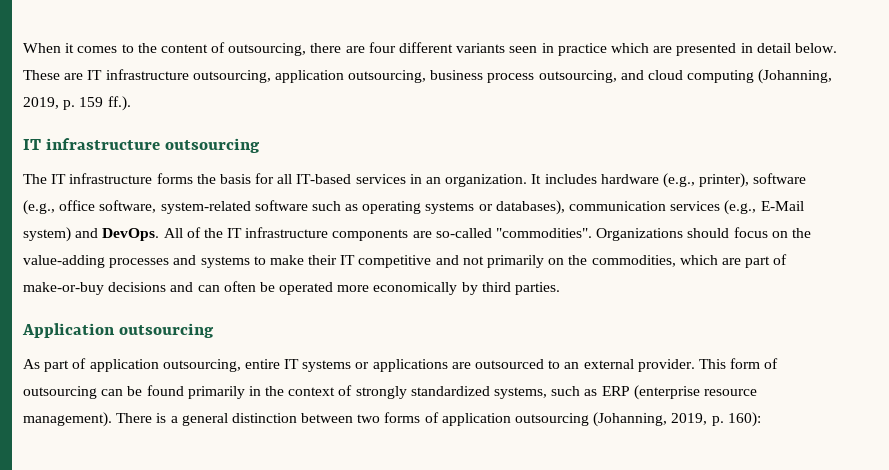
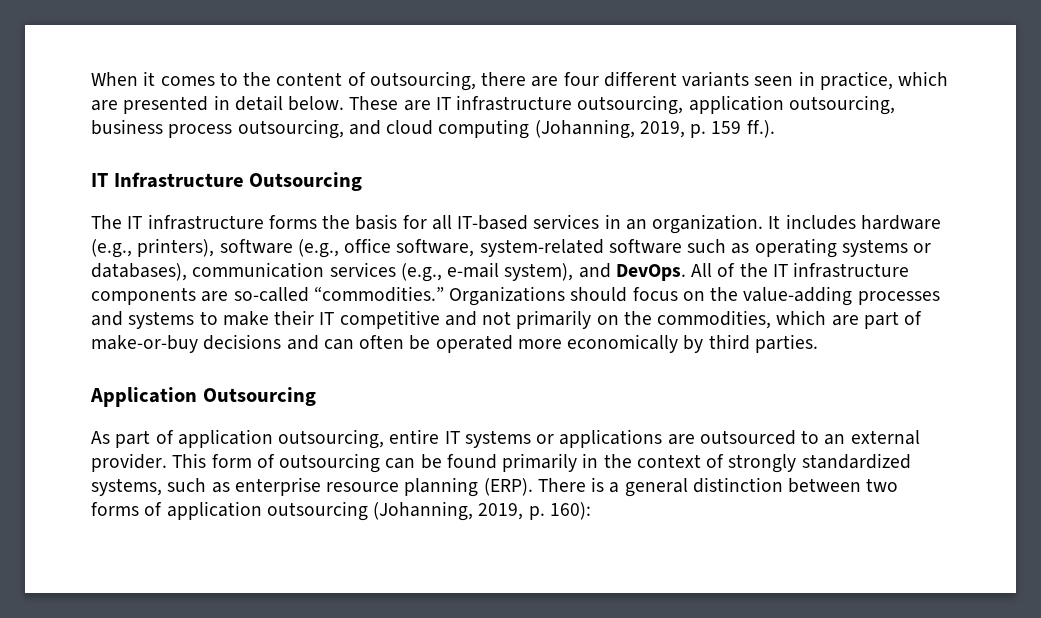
[557,43,607,56] practice -> [819,71,893,90] practice,
[46,138,261,153] infrastructure outsourcing -> [113,172,363,191] Infrastructure Outsourcing
[699,173,750,188] printer), -> [137,238,215,257] printers),
[760,201,804,211] [23,227,71,242] E-Mail system) -> [447,262,574,281] e-mail system),
[496,228,593,238] "commodities". -> [313,286,444,302] “commodities.”
[119,323,215,338] outsourcing -> [202,387,316,406] Outsourcing
[601,385,757,400] [23,412,112,427] ERP (enterprise resource management). -> [234,477,533,497] enterprise resource planning (ERP).

